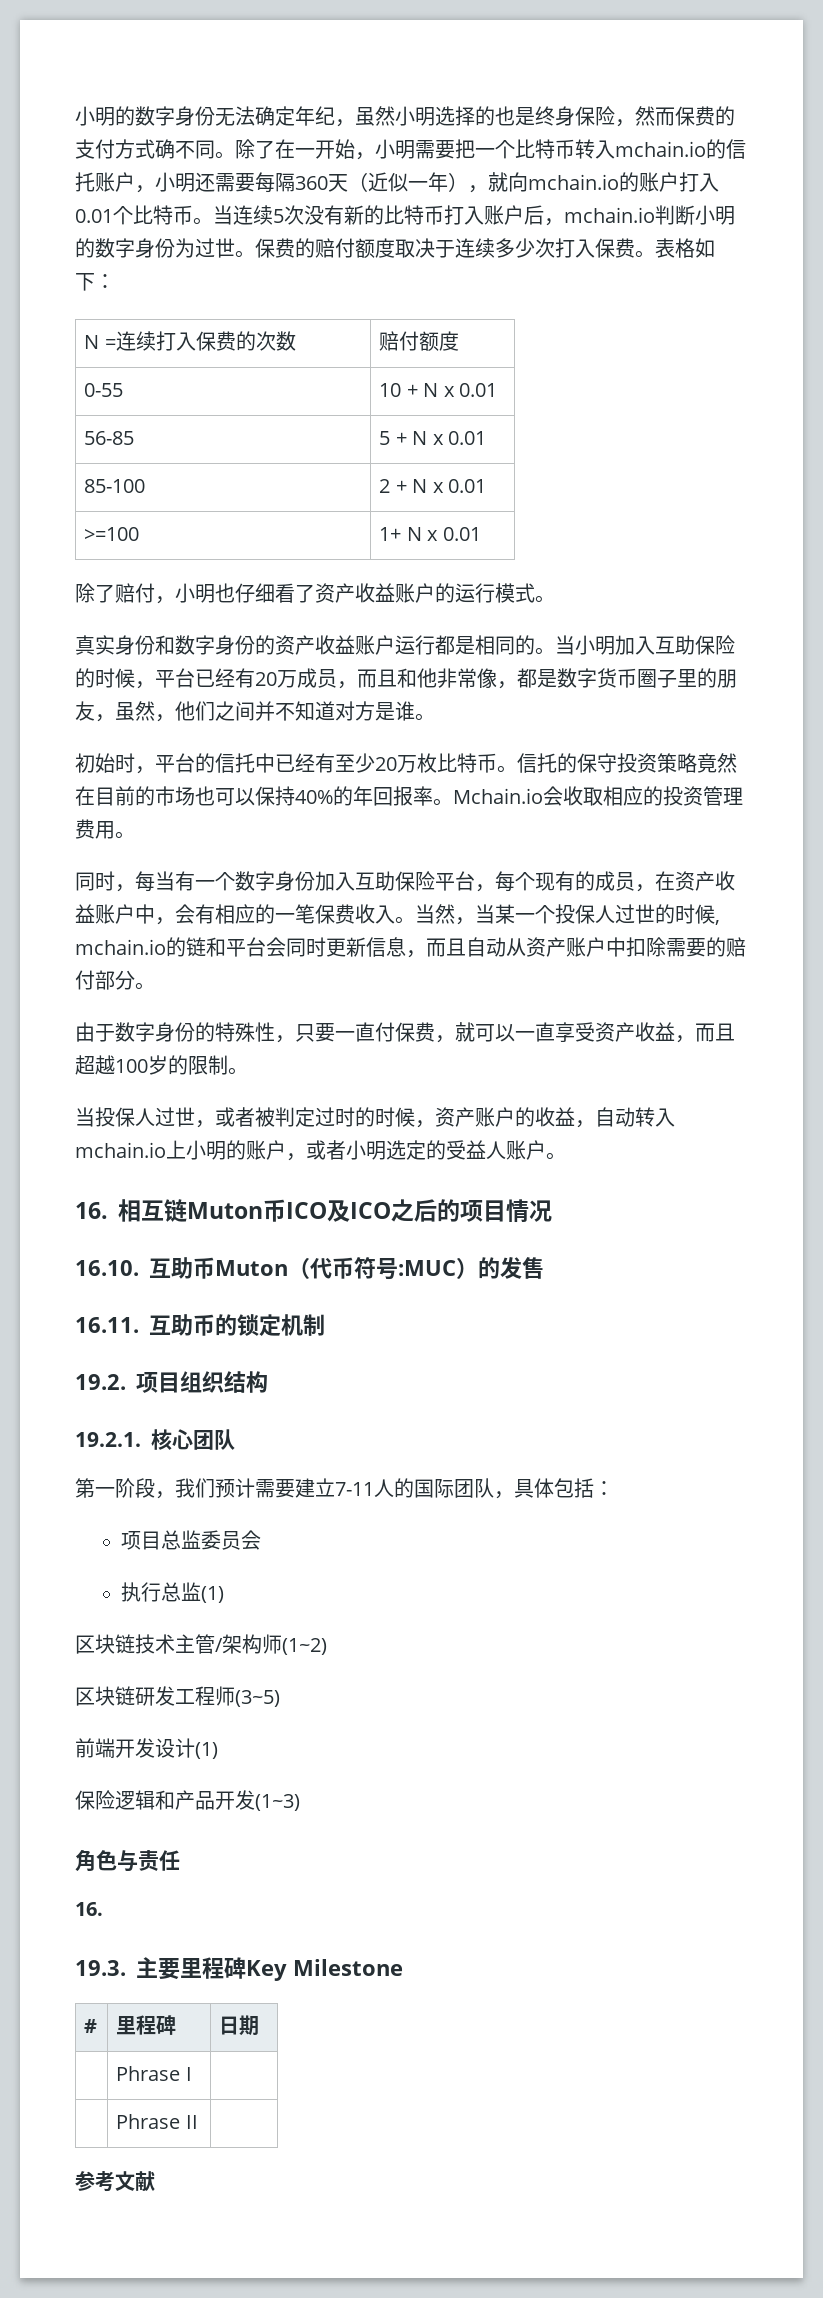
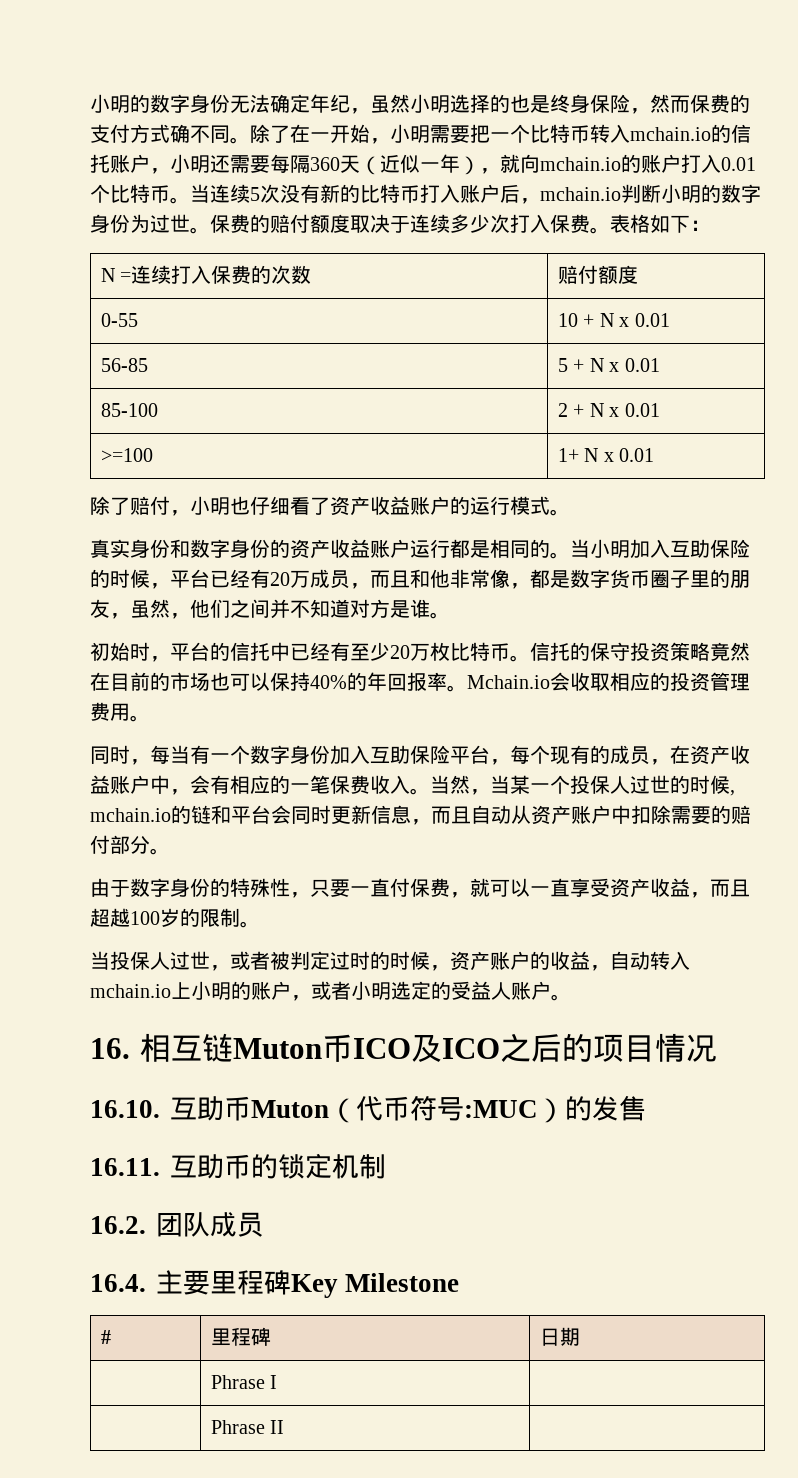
[75,1371,268,1393] [75,1429,235,1450] [75,1478,614,1499] [120,1530,261,1550] [120,1582,224,1603] [75,1634,327,1655] [75,1686,280,1707] [75,1738,218,1759] [75,1790,300,1811] [75,1849,180,1872] [75,1902,103,1916] [75,1960,126,1976] 19.2.项目组织结构 // 19.2.1.核心团队 // 第一阶段，我们预计需要建立7-11人的国际团队，具体包括： // 项目总监委员会 // 执行总监(1) // 区块链技术主管/架构师(1~2) // 区块链研发工程师(3~5) // 前端开发设计(1) // 保险逻辑和产品开发(1~3) // 角色与责任 // 16. // 19.3. -> [90,1212,264,1237] [90,1274,146,1292] 16.2.团队成员 // 16.4.
[75,2171,155,2192] // 参考文献 -> (285, 1427) none

